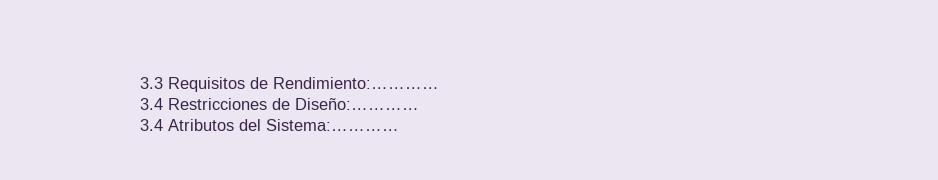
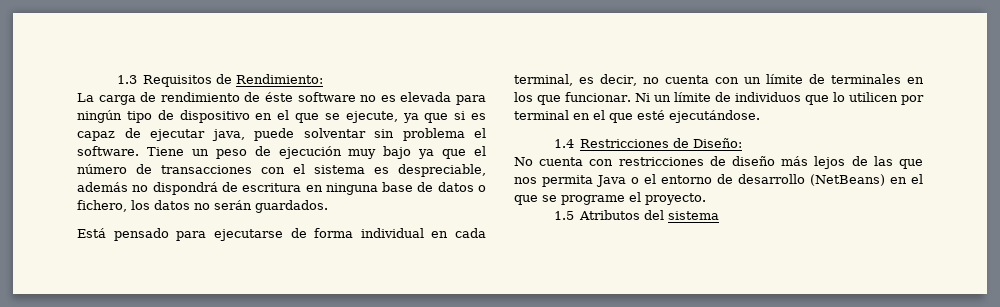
[140,77,164,89] 3.3 -> [116,75,137,84] 1.3
[273,77,440,89] [140,98,420,110] [140,119,164,131] Rendimiento:………… // 3.4 Restricciones de Diseño:………… // 3.4 -> [236,74,324,84] [77,92,487,105] [77,110,486,123] [77,128,486,141] [77,146,486,159] [77,164,486,177] [77,182,487,195] [77,200,328,213] [77,228,486,241] [514,74,924,86] [514,92,924,105] [514,110,760,123] [553,138,743,148] [514,156,923,169] [514,174,923,187] [514,192,706,205] [553,211,574,220] Rendimiento: // La carga de rendimiento de éste software no es elevada para ningún tipo de dispositivo en el que se ejecute, ya que si es capaz de ejecutar java, puede solventar sin problema el software. Tiene un peso de ejecución muy bajo ya que el número de transacciones con el sistema es despreciable, además no dispondrá de escritura en ninguna base de datos o fichero, los datos no serán guardados. // Está pensado para ejecutarse de forma individual en cada terminal, es decir, no cuenta con un límite de terminales en los que funcionar. Ni un límite de individuos que lo utilicen por terminal en el que esté ejecutándose. // 1.4 Restricciones de Diseño: // No cuenta con restricciones de diseño más lejos de las que nos permita Java o el entorno de desarrollo (NetBeans) en el que se programe el proyecto. // 1.5
[266,119,400,131] Sistema:………… -> [668,211,720,220] sistema

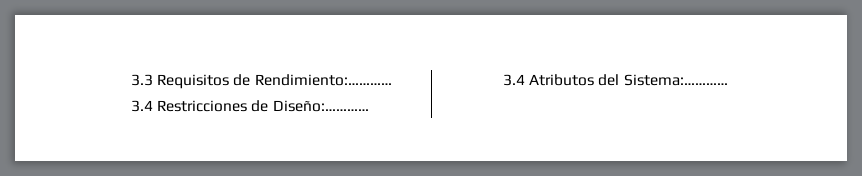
[116,75,137,84] 1.3 -> [131,74,154,86] 3.3
[236,74,324,84] [77,92,487,105] [77,110,486,123] [77,128,486,141] [77,146,486,159] [77,164,486,177] [77,182,487,195] [77,200,328,213] [77,228,486,241] [514,74,924,86] [514,92,924,105] [514,110,760,123] [553,138,743,148] [514,156,923,169] [514,174,923,187] [514,192,706,205] [553,211,574,220] Rendimiento: // La carga de rendimiento de éste software no es elevada para ningún tipo de dispositivo en el que se ejecute, ya que si es capaz de ejecutar java, puede solventar sin problema el software. Tiene un peso de ejecución muy bajo ya que el número de transacciones con el sistema es despreciable, además no dispondrá de escritura en ninguna base de datos o fichero, los datos no serán guardados. // Está pensado para ejecutarse de forma individual en cada terminal, es decir, no cuenta con un límite de terminales en los que funcionar. Ni un límite de individuos que lo utilicen por terminal en el que esté ejecutándose. // 1.4 Restricciones de Diseño: // No cuenta con restricciones de diseño más lejos de las que nos permita Java o el entorno de desarrollo (NetBeans) en el que se programe el proyecto. // 1.5 -> [254,74,392,86] [131,100,369,112] [503,74,526,86] Rendimiento:………… // 3.4 Restricciones de Diseño:………… // 3.4
[668,211,720,220] sistema -> [623,74,728,86] Sistema:…………

